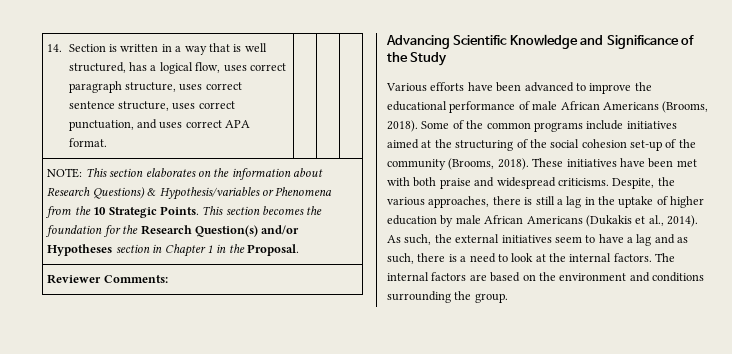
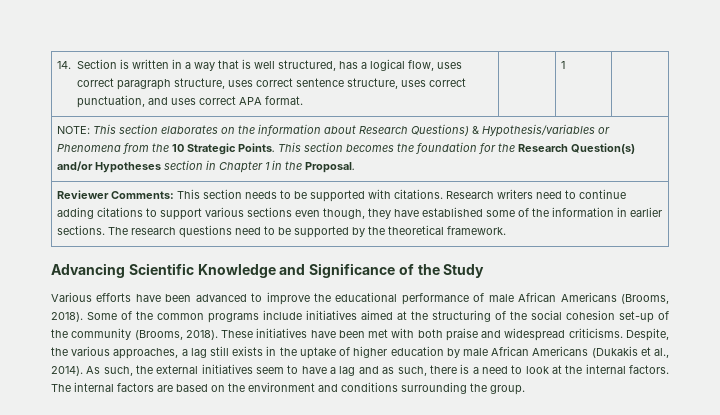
(107, 142) none -> [561,61,566,69] 1
(168, 279) none -> [177,189,627,202] [57,207,663,220] [57,225,507,238] This section needs to be supported with citations. Research writers need to continue adding citations to support various sections even though, they have established some of the information in earlier sections. The research questions need to be supported by the theoretical framework.
[492,196,582,208] there is still a lag -> [181,346,264,358] a lag still exists

